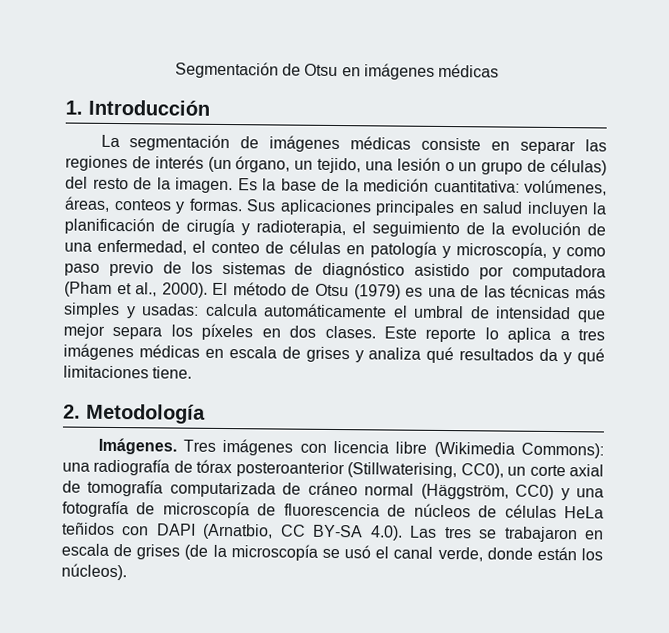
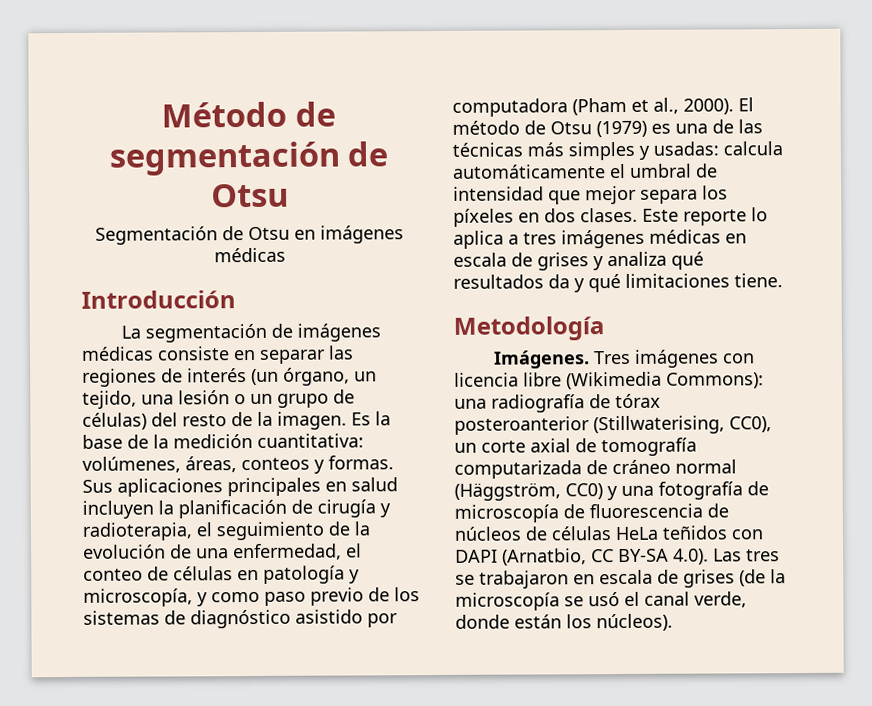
(174, 70) none -> [161,101,336,128] [108,141,389,176] [210,183,289,208] Método de segmentación de Otsu //
[65,100,83,115] 1. -> (286, 255) none
[63,404,81,419] 2. -> (783, 280) none

